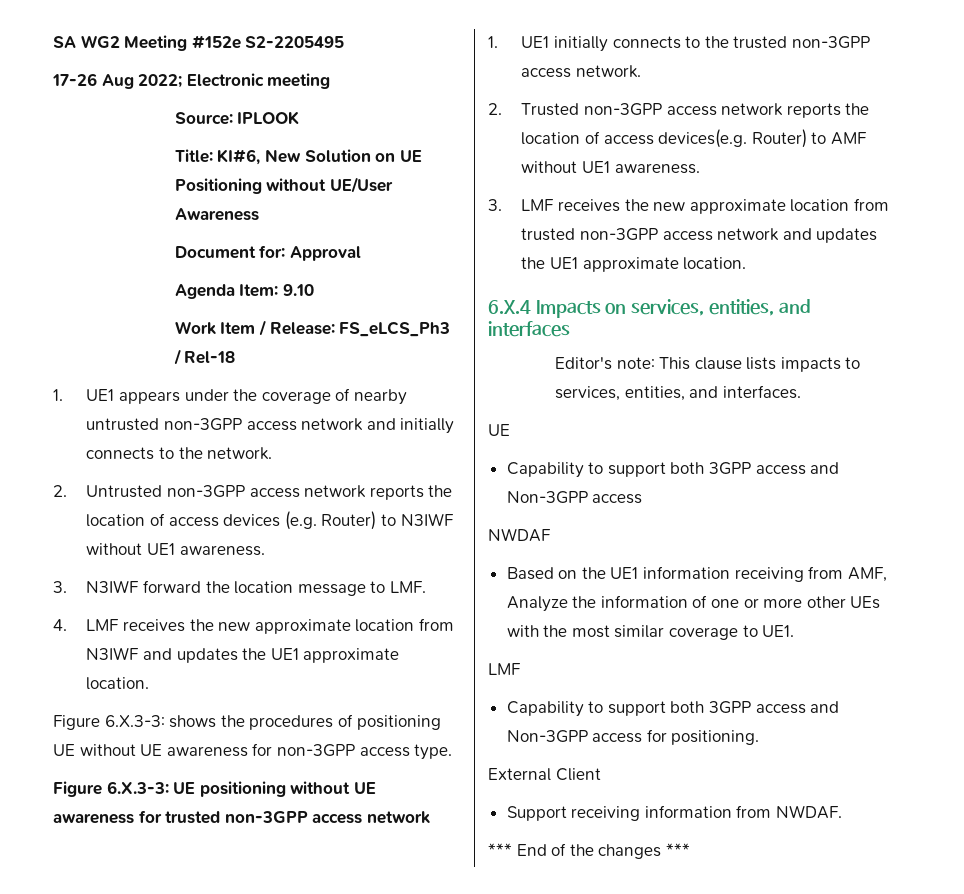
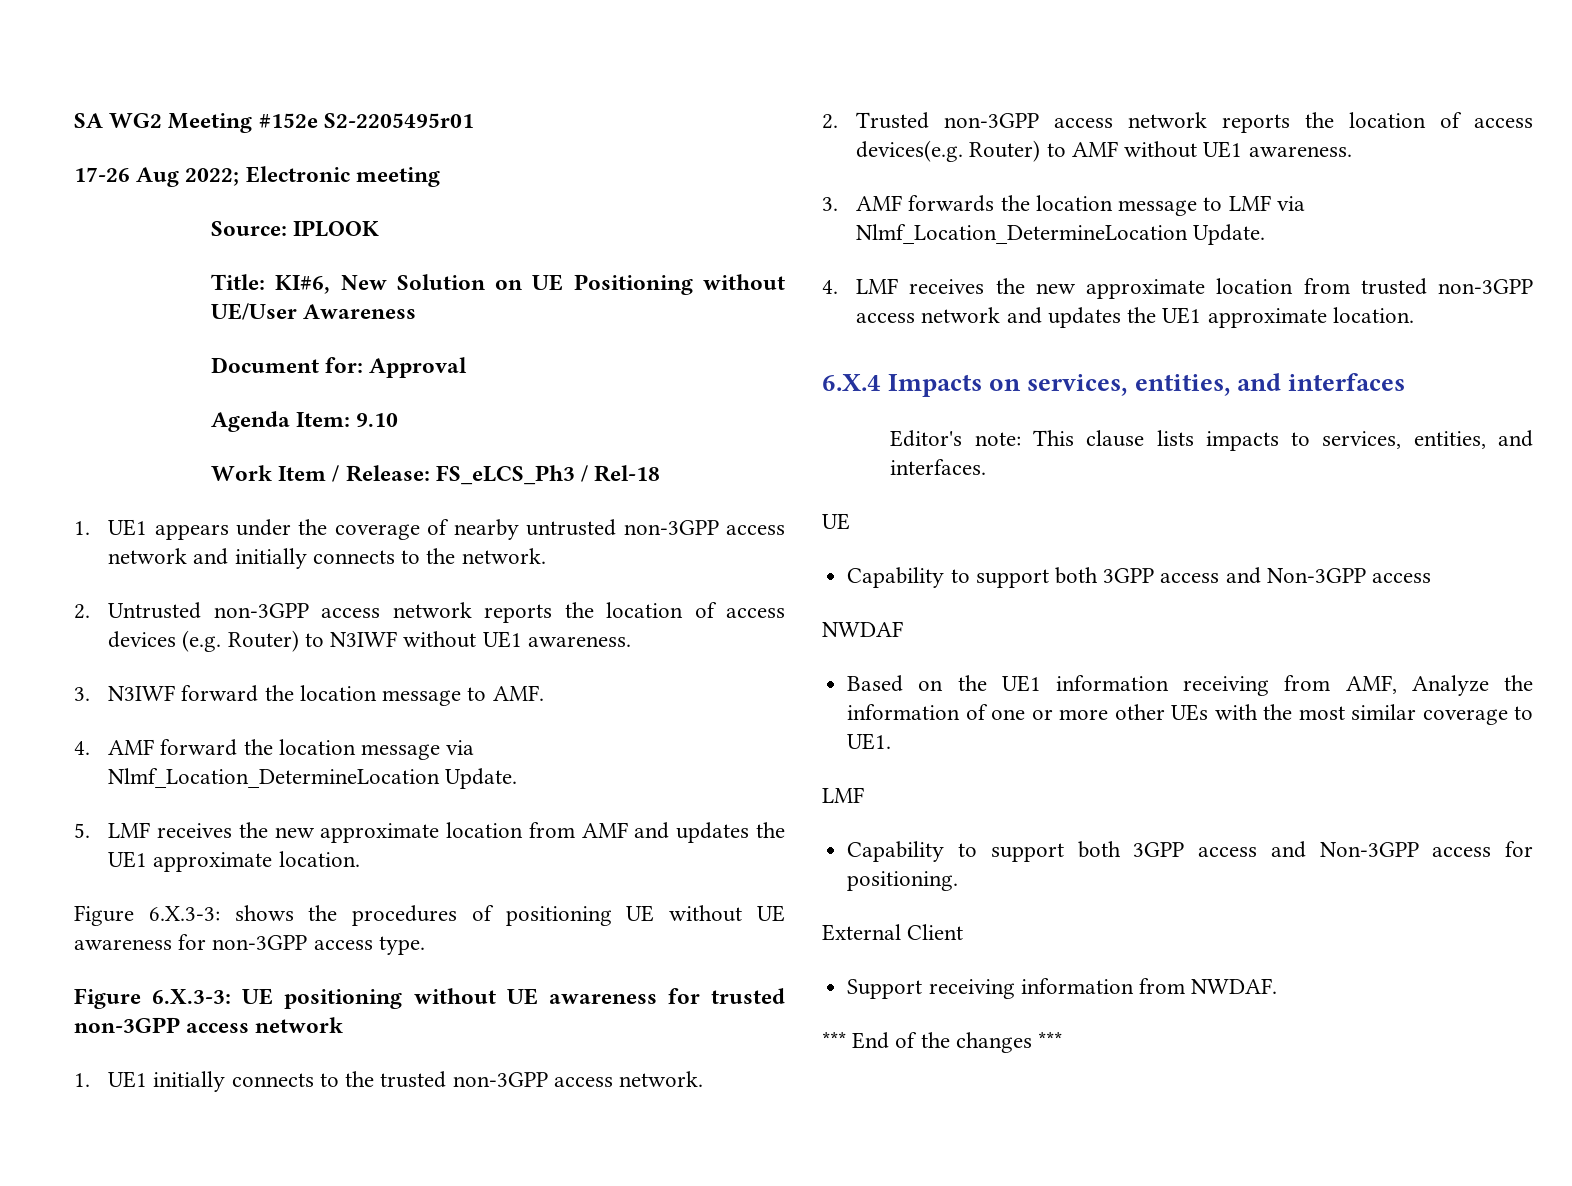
[245,36,345,48] S2-2205495 -> [323,113,474,128] S2-2205495r01
[389,581,426,593] [53,618,454,634] [86,647,139,660] LMF. // 4. LMF receives the new approximate location from N3IWF -> [492,685,544,701] [74,739,475,760] [108,768,518,789] [74,822,628,843] AMF. // 4. AMF forward the location message via Nlmf_Location_DetermineLocation Update. // 5. LMF receives the new approximate location from AMF
(502, 205) none -> [856,195,1305,216] [856,224,1266,245] [822,280,838,294] AMF forwards the location message to LMF via Nlmf_Location_DetermineLocation Update. // 4.

